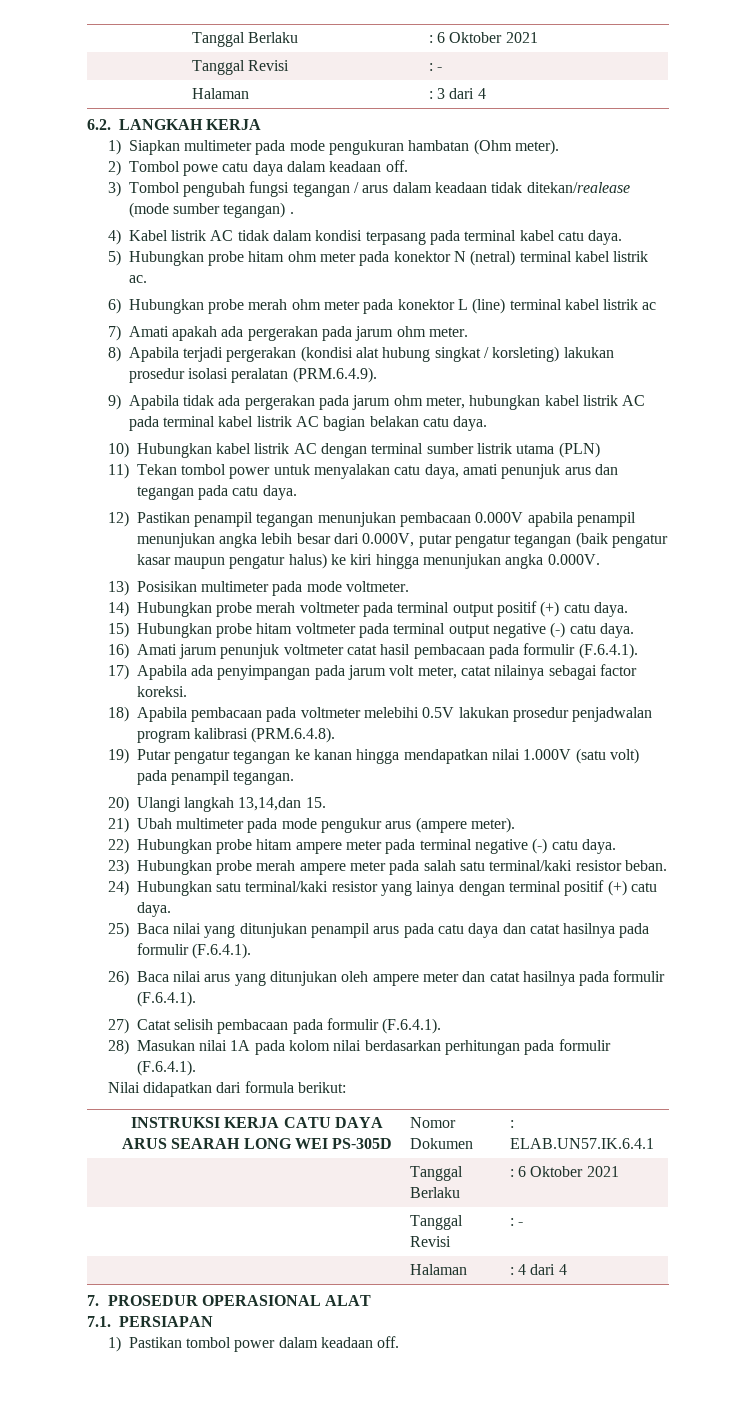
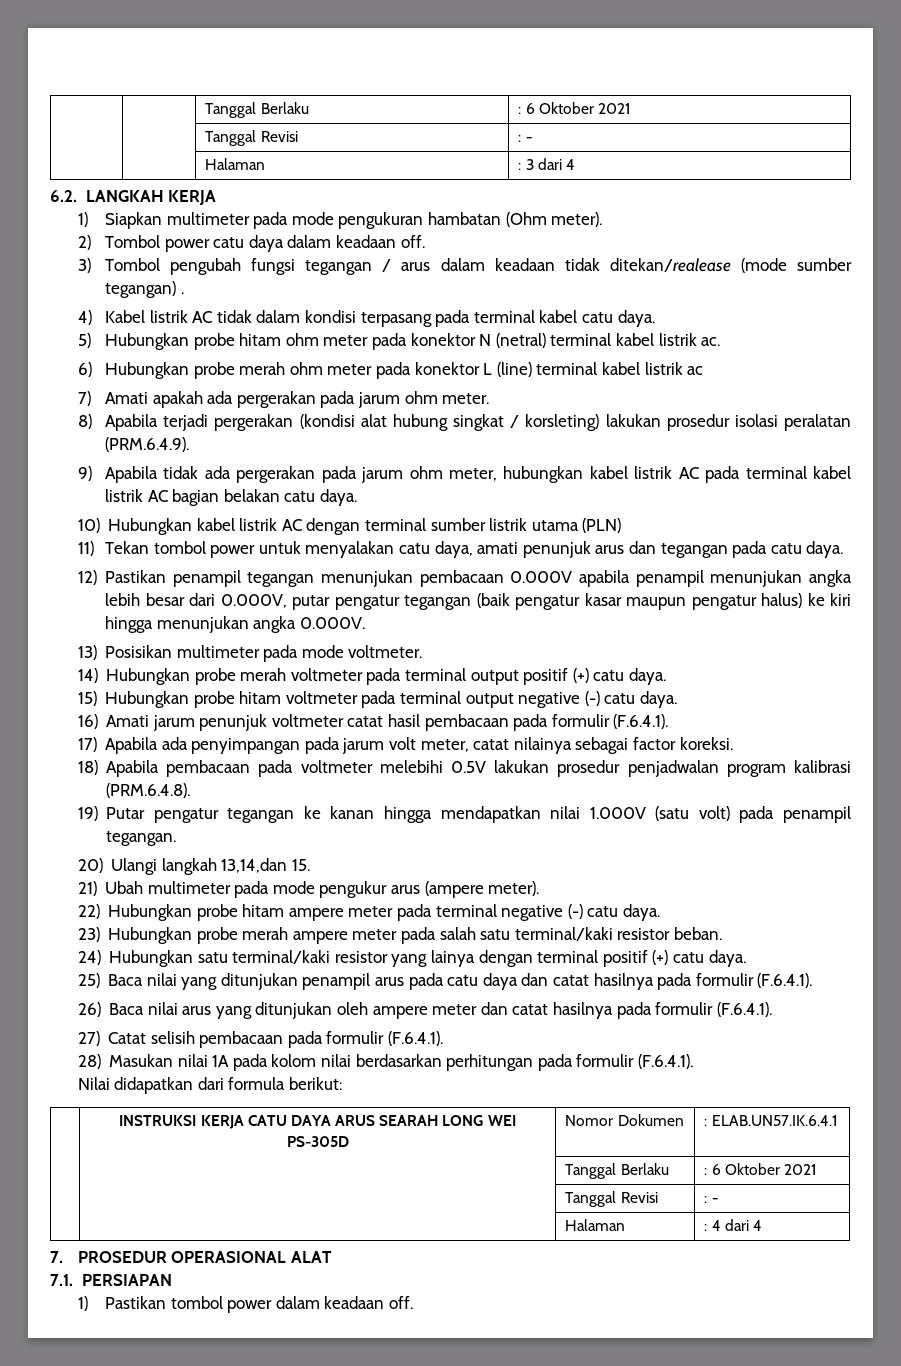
[182,164,218,176] powe -> [164,239,210,252] power

